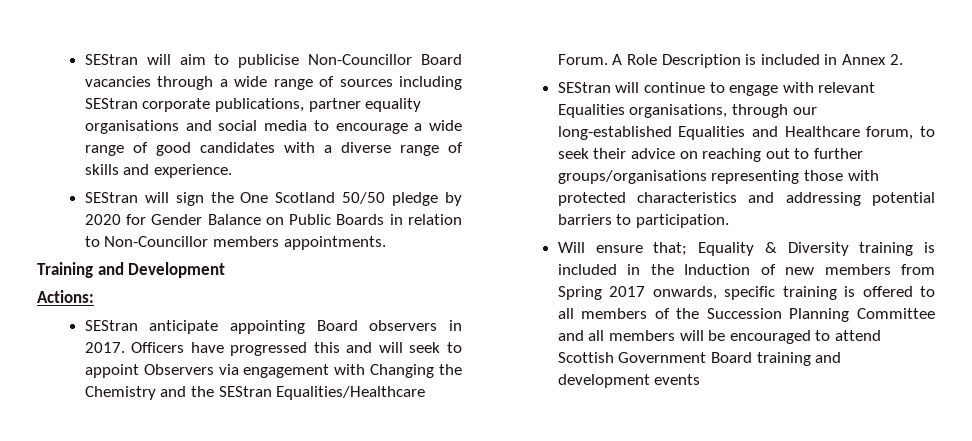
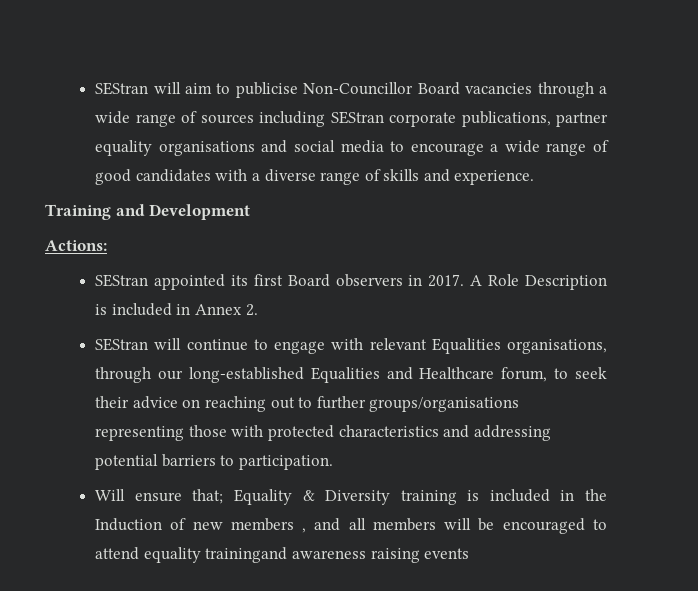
[84,192,462,206] [84,214,462,225] [84,236,386,250] // SEStran will sign the One Scotland 50/50 pledge by 2020 for Gender Balance on Public Boards in relation to Non-Councillor members appointments. -> (535, 177) none
[149,320,306,334] anticipate appointing -> [154,274,283,290] appointed its first
[131,342,462,356] [84,364,462,378] [84,386,426,400] [557,54,608,65] Officers have progressed this and will seek to appoint Observers via engagement with Changing the Chemistry and the SEStran Equalities/Healthcare Forum. -> (465, 280) none
[901,264,935,275] [557,286,935,300] [557,308,935,322] from Spring 2017 onwards, specific training is offered to all members of the Succession Planning Committee -> [302,528,307,533] ,
[557,352,842,366] [557,374,650,388] Scottish Government Board training and development -> [143,547,420,563] equality trainingand awareness raising

